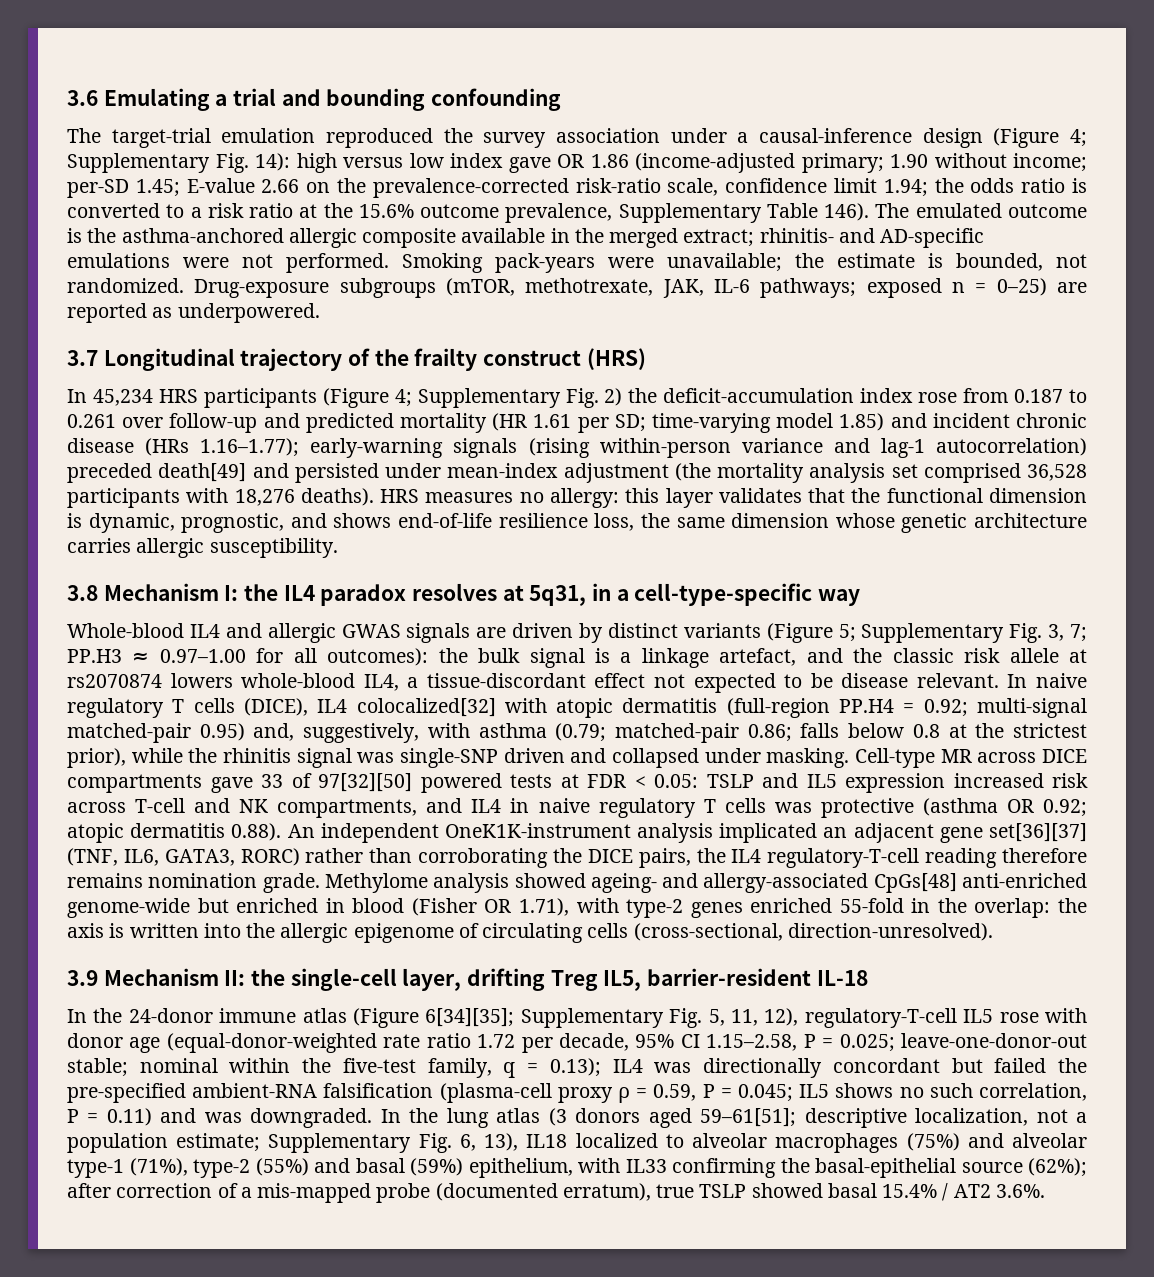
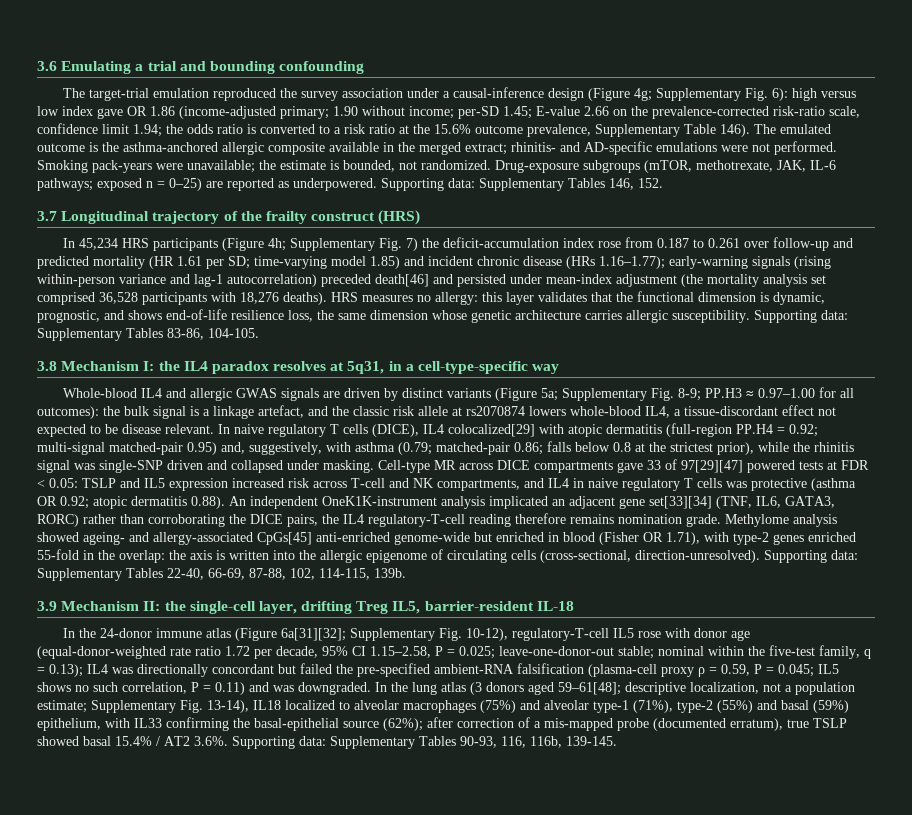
[1070,129,1087,147] [67,153,290,173] 4; Supplementary Fig. 14): -> [633,88,788,101] 4g; Supplementary Fig. 6):
(320, 313) none -> [381,178,663,191] Supporting data: Supplementary Tables 146, 152.
[394,388,623,408] 4; Supplementary Fig. 2) -> [267,238,418,251] 4h; Supplementary Fig. 7)
[158,463,247,482] death[49] -> [375,274,429,287] death[46]
(338, 548) none -> [754,310,848,323] [37,328,259,341] Supporting data: Supplementary Tables 83-86, 104-105.
[838,623,1087,643] 5; Supplementary Fig. 3, 7; -> [540,388,701,401] 5a; Supplementary Fig. 8-9;
[356,698,496,717] colocalized[32] -> [448,424,535,437] colocalized[29]
[318,773,412,792] 97[32][50] -> [681,460,743,473] 97[29][47]
[988,823,1087,842] set[36][37] -> [649,496,712,509] set[33][34]
[873,873,957,893] CpGs[48] -> [257,532,312,545] CpGs[45]
(993, 932) none -> [764,550,858,563] [37,568,406,581] Supporting data: Supplementary Tables 22-40, 66-69, 87-88, 102, 114-115, 139b.
[425,1008,799,1028] 6[34][35]; Supplementary Fig. 5, 11, 12), -> [280,628,508,641] 6a[31][32]; Supplementary Fig. 10-12),
[700,1108,797,1127] 59–61[51]; -> [558,682,621,695] 59–61[48];
[459,1133,519,1151] 6, 13), -> [207,700,249,713] 13-14),
(1045, 1191) none -> [232,736,617,749] Supporting data: Supplementary Tables 90-93, 116, 116b, 139-145.

